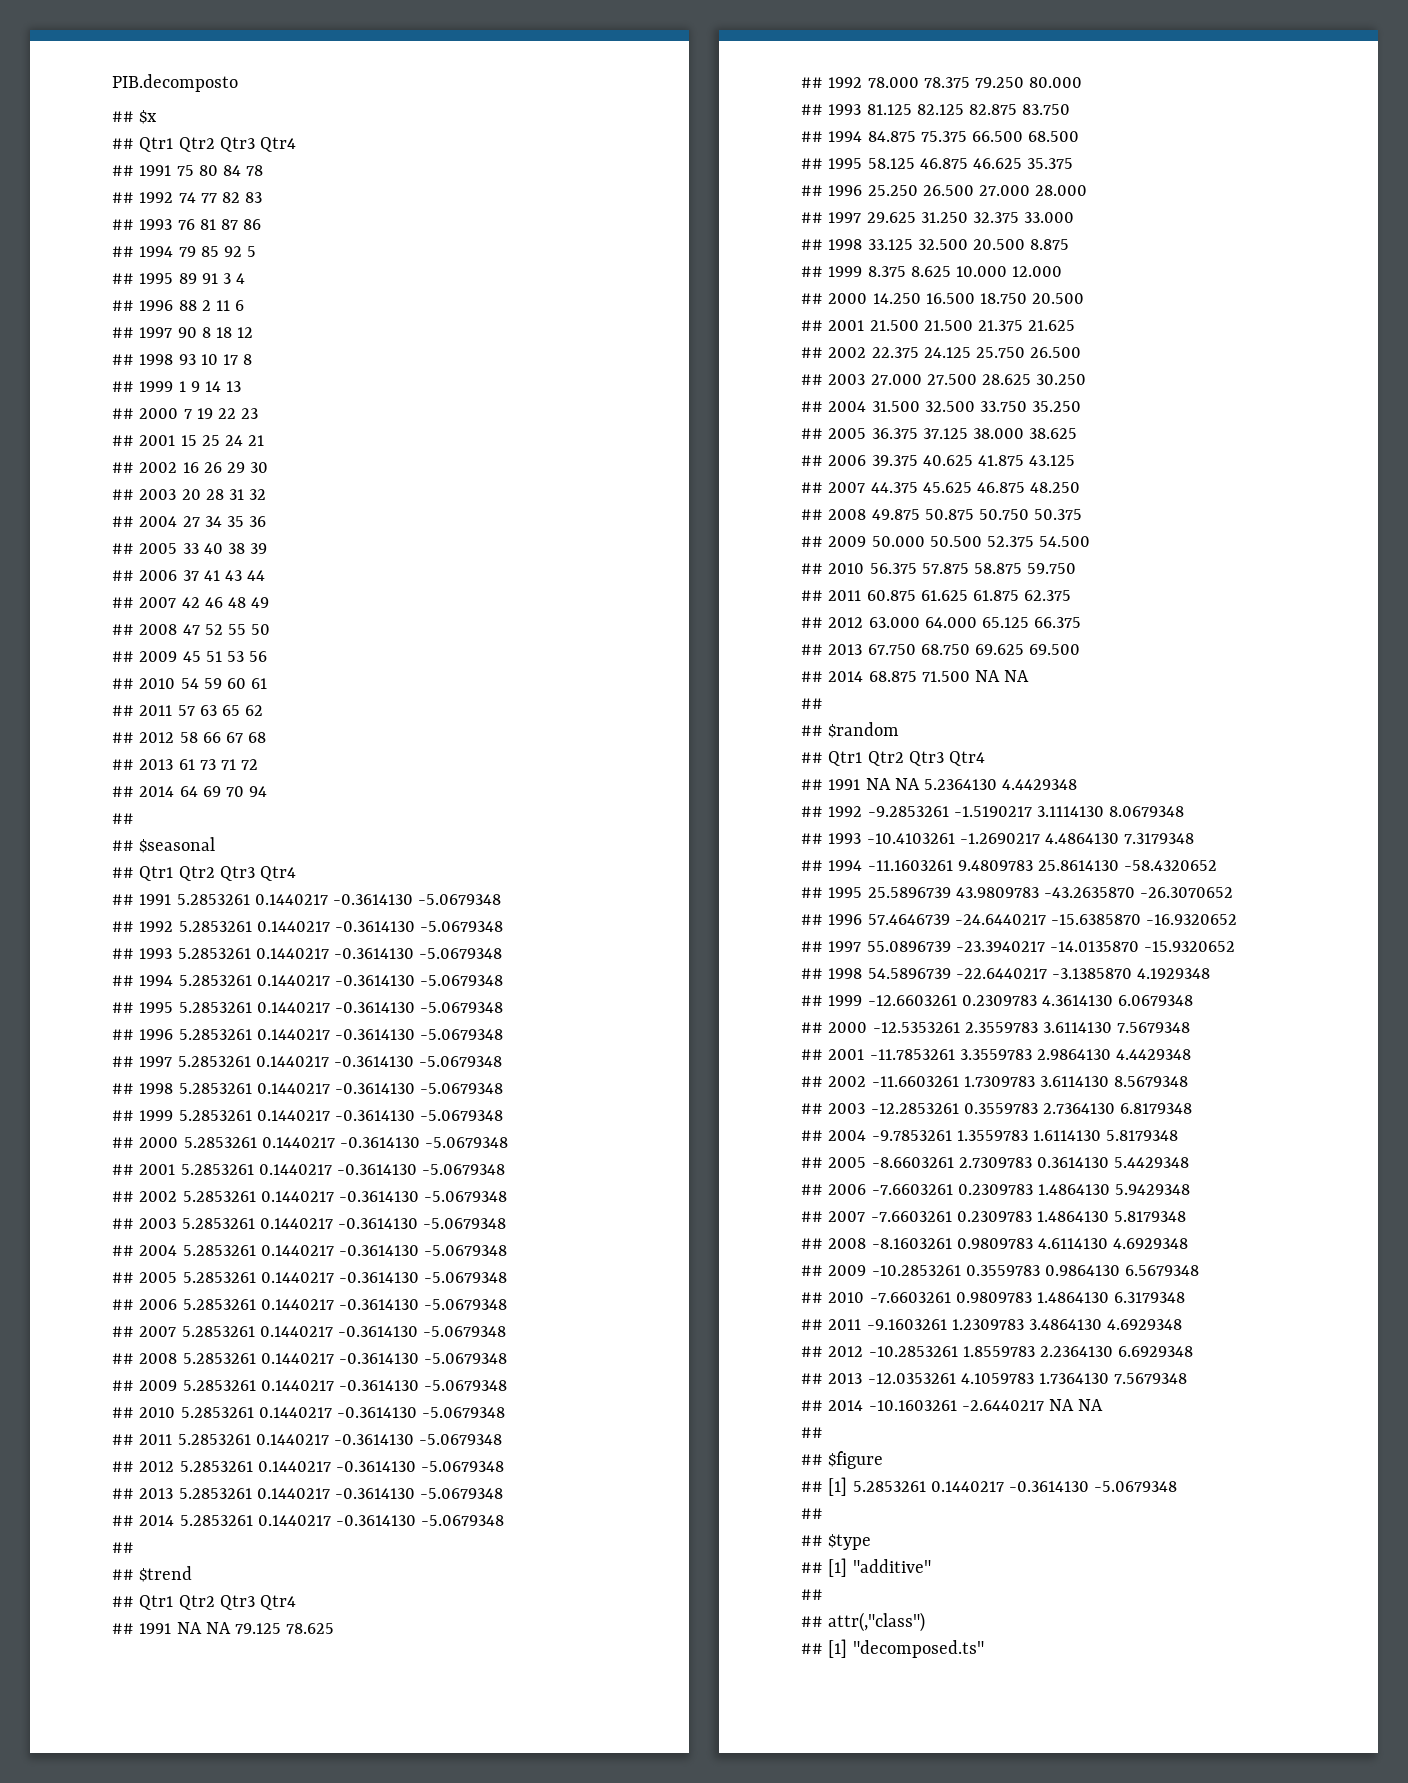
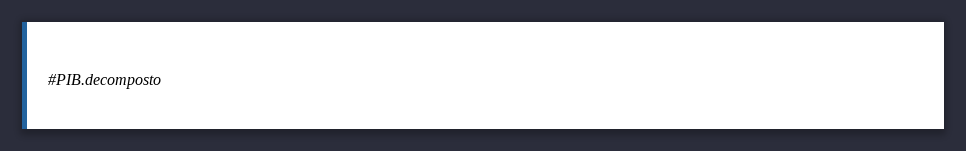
[112,74,238,92] [112,110,158,124] [112,137,297,152] [112,165,264,176] [112,192,263,203] [112,219,262,230] [112,246,257,257] [112,273,246,284] [112,300,245,311] [112,327,254,338] [112,354,253,365] [112,381,242,392] [112,408,259,419] [112,435,265,446] [112,462,269,473] [112,489,267,500] [112,516,267,527] [112,543,268,554] [112,570,266,581] [112,597,270,608] [112,624,271,635] [112,651,268,662] [112,678,268,689] [112,705,264,716] [112,732,267,743] [112,759,259,770] [112,786,268,797] [112,813,134,824] [112,837,216,853] [112,866,297,881] [112,894,502,905] [112,921,504,932] [112,948,503,959] [112,975,504,986] [112,1002,504,1013] [112,1029,504,1040] [112,1056,503,1067] [112,1083,504,1094] [112,1110,504,1121] [112,1137,509,1148] [112,1164,506,1175] [112,1191,508,1202] [112,1218,507,1229] [112,1245,508,1256] [112,1272,508,1283] [112,1299,508,1310] [112,1326,507,1337] [112,1353,508,1364] [112,1380,508,1391] [112,1407,506,1418] [112,1434,503,1445] [112,1461,505,1472] [112,1488,504,1499] [112,1515,505,1526] [112,1542,134,1553] [112,1566,193,1582] [112,1595,297,1610] [112,1622,335,1634] [801,77,1083,88] [801,104,1071,115] [801,131,1080,142] [801,158,1074,169] [801,185,1088,196] [801,212,1075,223] [801,239,1070,250] [801,266,1063,277] [801,293,1085,304] [801,320,1076,331] [801,347,1082,358] [801,374,1087,385] [801,401,1082,412] [801,428,1078,439] [801,455,1076,466] [801,482,1081,493] [801,509,1083,520] [801,536,1091,547] [801,563,1077,574] [801,590,1072,601] [801,617,1082,628] [801,644,1081,655] [801,670,1030,682] [801,698,823,709] [801,722,900,738] [801,751,986,766] [801,778,1078,790] [801,806,1185,817] [801,833,1195,844] [801,860,1218,871] [801,887,1234,898] [801,914,1238,925] [801,941,1236,952] [801,968,1211,979] [801,995,1194,1006] [801,1022,1191,1033] [801,1049,1192,1060] [801,1076,1189,1087] [801,1103,1193,1114] [801,1130,1179,1141] [801,1157,1190,1168] [801,1184,1191,1195] [801,1211,1187,1222] [801,1238,1189,1249] [801,1265,1200,1276] [801,1292,1186,1303] [801,1319,1183,1330] [801,1346,1194,1357] [801,1373,1188,1384] [801,1399,1104,1411] [801,1427,823,1438] [801,1451,884,1469] [801,1477,1178,1496] [801,1508,823,1519] [801,1534,872,1550] [801,1558,931,1577] [801,1589,823,1600] [801,1612,926,1632] [801,1639,984,1658] PIB.decomposto // ## $x // ## Qtr1 Qtr2 Qtr3 Qtr4 // ## 1991 75 80 84 78 // ## 1992 74 77 82 83 // ## 1993 76 81 87 86 // ## 1994 79 85 92 5 // ## 1995 89 91 3 4 // ## 1996 88 2 11 6 // ## 1997 90 8 18 12 // ## 1998 93 10 17 8 // ## 1999 1 9 14 13 // ## 2000 7 19 22 23 // ## 2001 15 25 24 21 // ## 2002 16 26 29 30 // ## 2003 20 28 31 32 // ## 2004 27 34 35 36 // ## 2005 33 40 38 39 // ## 2006 37 41 43 44 // ## 2007 42 46 48 49 // ## 2008 47 52 55 50 // ## 2009 45 51 53 56 // ## 2010 54 59 60 61 // ## 2011 57 63 65 62 // ## 2012 58 66 67 68 // ## 2013 61 73 71 72 // ## 2014 64 69 70 94 // ## // ## $seasonal // ## Qtr1 Qtr2 Qtr3 Qtr4 // ## 1991 5.2853261 0.1440217 -0.3614130 -5.0679348 // ## 1992 5.2853261 0.1440217 -0.3614130 -5.0679348 // ## 1993 5.2853261 0.1440217 -0.3614130 -5.0679348 // ## 1994 5.2853261 0.1440217 -0.3614130 -5.0679348 // ## 1995 5.2853261 0.1440217 -0.3614130 -5.0679348 // ## 1996 5.2853261 0.1440217 -0.3614130 -5.0679348 // ## 1997 5.2853261 0.1440217 -0.3614130 -5.0679348 // ## 1998 5.2853261 0.1440217 -0.3614130 -5.0679348 // ## 1999 5.2853261 0.1440217 -0.3614130 -5.0679348 // ## 2000 5.2853261 0.1440217 -0.3614130 -5.0679348 // ## 2001 5.2853261 0.1440217 -0.3614130 -5.0679348 // ## 2002 5.2853261 0.1440217 -0.3614130 -5.0679348 // ## 2003 5.2853261 0.1440217 -0.3614130 -5.0679348 // ## 2004 5.2853261 0.1440217 -0.3614130 -5.0679348 // ## 2005 5.2853261 0.1440217 -0.3614130 -5.0679348 // ## 2006 5.2853261 0.1440217 -0.3614130 -5.0679348 // ## 2007 5.2853261 0.1440217 -0.3614130 -5.0679348 // ## 2008 5.2853261 0.1440217 -0.3614130 -5.0679348 // ## 2009 5.2853261 0.1440217 -0.3614130 -5.0679348 // ## 2010 5.2853261 0.1440217 -0.3614130 -5.0679348 // ## 2011 5.2853261 0.1440217 -0.3614130 -5.0679348 // ## 2012 5.2853261 0.1440217 -0.3614130 -5.0679348 // ## 2013 5.2853261 0.1440217 -0.3614130 -5.0679348 // ## 2014 5.2853261 0.1440217 -0.3614130 -5.0679348 // ## // ## $trend // ## Qtr1 Qtr2 Qtr3 Qtr4 // ## 1991 NA NA 79.125 78.625 // ## 1992 78.000 78.375 79.250 80.000 // ## 1993 81.125 82.125 82.875 83.750 // ## 1994 84.875 75.375 66.500 68.500 // ## 1995 58.125 46.875 46.625 35.375 // ## 1996 25.250 26.500 27.000 28.000 // ## 1997 29.625 31.250 32.375 33.000 // ## 1998 33.125 32.500 20.500 8.875 // ## 1999 8.375 8.625 10.000 12.000 // ## 2000 14.250 16.500 18.750 20.500 // ## 2001 21.500 21.500 21.375 21.625 // ## 2002 22.375 24.125 25.750 26.500 // ## 2003 27.000 27.500 28.625 30.250 // ## 2004 31.500 32.500 33.750 35.250 // ## 2005 36.375 37.125 38.000 38.625 // ## 2006 39.375 40.625 41.875 43.125 // ## 2007 44.375 45.625 46.875 48.250 // ## 2008 49.875 50.875 50.750 50.375 // ## 2009 50.000 50.500 52.375 54.500 // ## 2010 56.375 57.875 58.875 59.750 // ## 2011 60.875 61.625 61.875 62.375 // ## 2012 63.000 64.000 65.125 66.375 // ## 2013 67.750 68.750 69.625 69.500 // ## 2014 68.875 71.500 NA NA // ## // ## $random // ## Qtr1 Qtr2 Qtr3 Qtr4 // ## 1991 NA NA 5.2364130 4.4429348 // ## 1992 -9.2853261 -1.5190217 3.1114130 8.0679348 // ## 1993 -10.4103261 -1.2690217 4.4864130 7.3179348 // ## 1994 -11.1603261 9.4809783 25.8614130 -58.4320652 // ## 1995 25.5896739 43.9809783 -43.2635870 -26.3070652 // ## 1996 57.4646739 -24.6440217 -15.6385870 -16.9320652 // ## 1997 55.0896739 -23.3940217 -14.0135870 -15.9320652 // ## 1998 54.5896739 -22.6440217 -3.1385870 4.1929348 // ## 1999 -12.6603261 0.2309783 4.3614130 6.0679348 // ## 2000 -12.5353261 2.3559783 3.6114130 7.5679348 // ## 2001 -11.7853261 3.3559783 2.9864130 4.4429348 // ## 2002 -11.6603261 1.7309783 3.6114130 8.5679348 // ## 2003 -12.2853261 0.3559783 2.7364130 6.8179348 // ## 2004 -9.7853261 1.3559783 1.6114130 5.8179348 // ## 2005 -8.6603261 2.7309783 0.3614130 5.4429348 // ## 2006 -7.6603261 0.2309783 1.4864130 5.9429348 // ## 2007 -7.6603261 0.2309783 1.4864130 5.8179348 // ## 2008 -8.1603261 0.9809783 4.6114130 4.6929348 // ## 2009 -10.2853261 0.3559783 0.9864130 6.5679348 // ## 2010 -7.6603261 0.9809783 1.4864130 6.3179348 // ## 2011 -9.1603261 1.2309783 3.4864130 4.6929348 // ## 2012 -10.2853261 1.8559783 2.2364130 6.6929348 // ## 2013 -12.0353261 4.1059783 1.7364130 7.5679348 // ## 2014 -10.1603261 -2.6440217 NA NA // ## // ## $figure // ## [1] 5.2853261 0.1440217 -0.3614130 -5.0679348 // ## // ## $type // ## [1] "additive" // ## // ## attr(,"class") // ## [1] "decomposed.ts" -> [48,74,161,89] #PIB.decomposto

